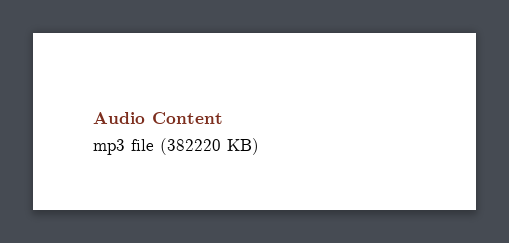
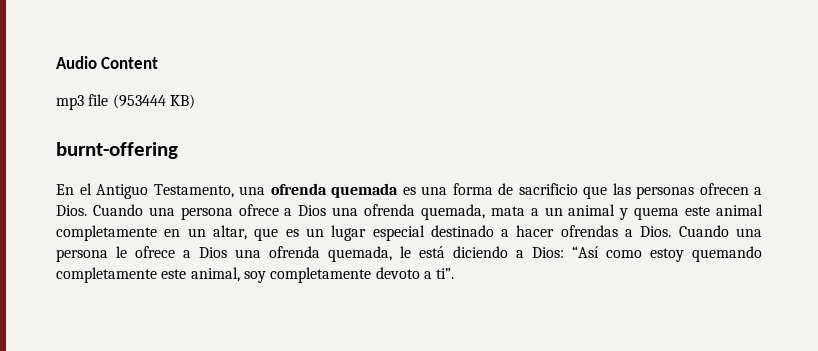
[160,138,221,155] (382220 -> [112,94,166,109] (953444
(259, 146) none -> [56,142,178,159] [56,183,762,199] [56,204,763,220] [56,225,762,241] [56,246,762,262] [56,267,455,283] // burnt-offering // En el Antiguo Testamento, una ofrenda quemada es una forma de sacrificio que las personas ofrecen a Dios. Cuando una persona ofrece a Dios una ofrenda quemada, mata a un animal y quema este animal completamente en un altar, que es un lugar especial destinado a hacer ofrendas a Dios. Cuando una persona le ofrece a Dios una ofrenda quemada, le está diciendo a Dios: “Así como estoy quemando completamente este animal, soy completamente devoto a ti”.

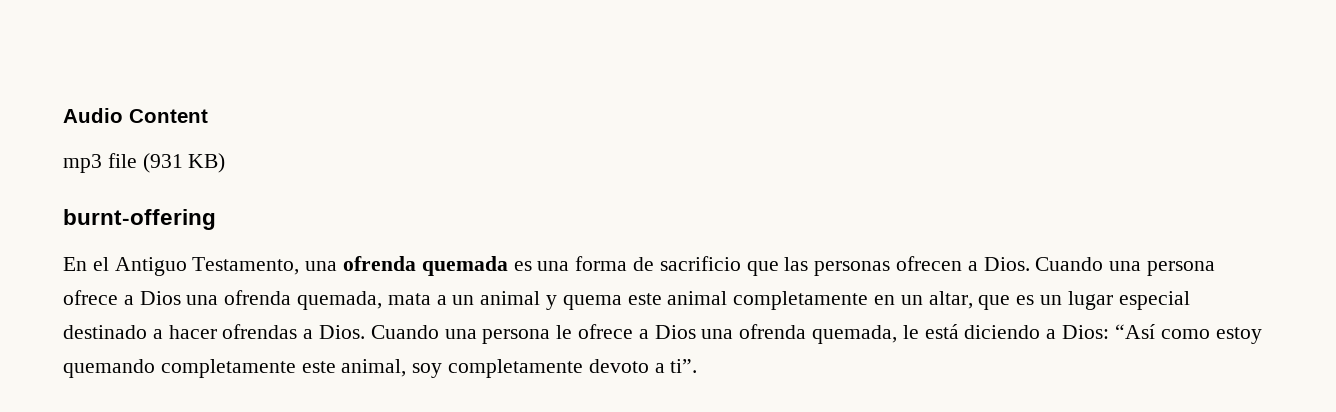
[112,94,166,109] (953444 -> [142,153,183,173] (931

